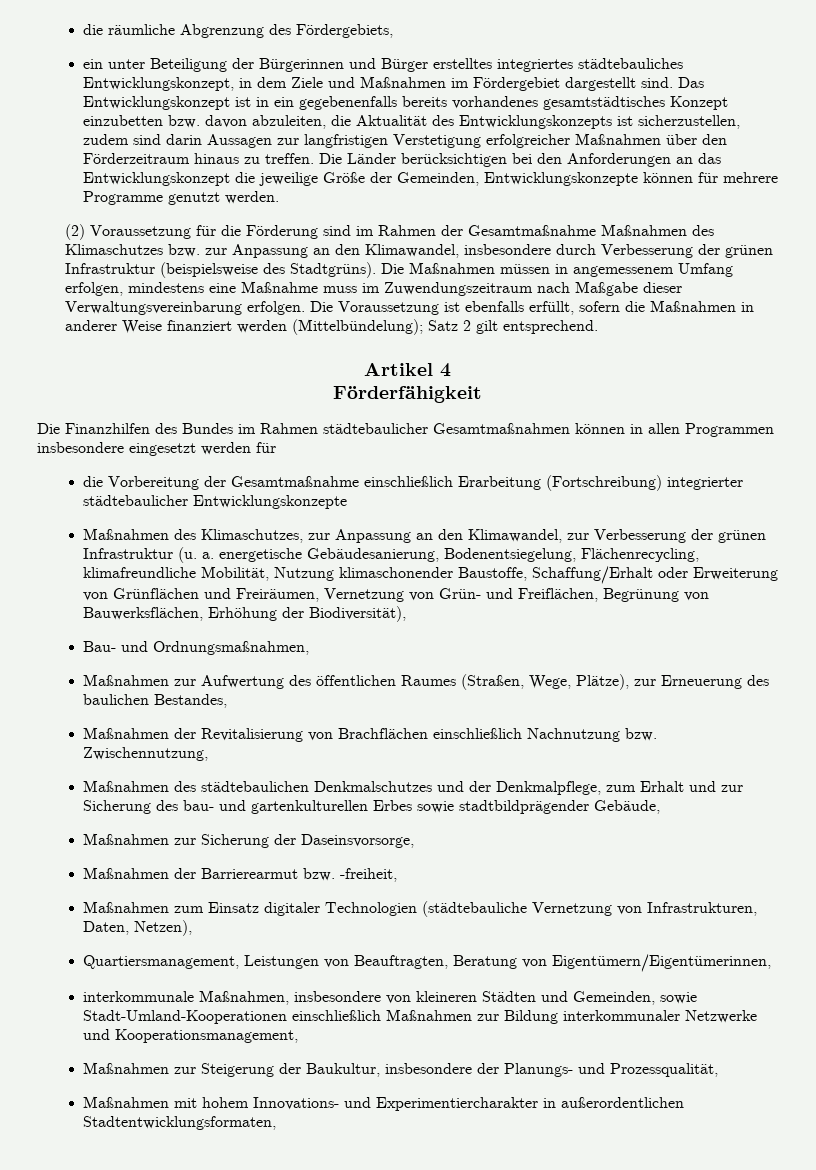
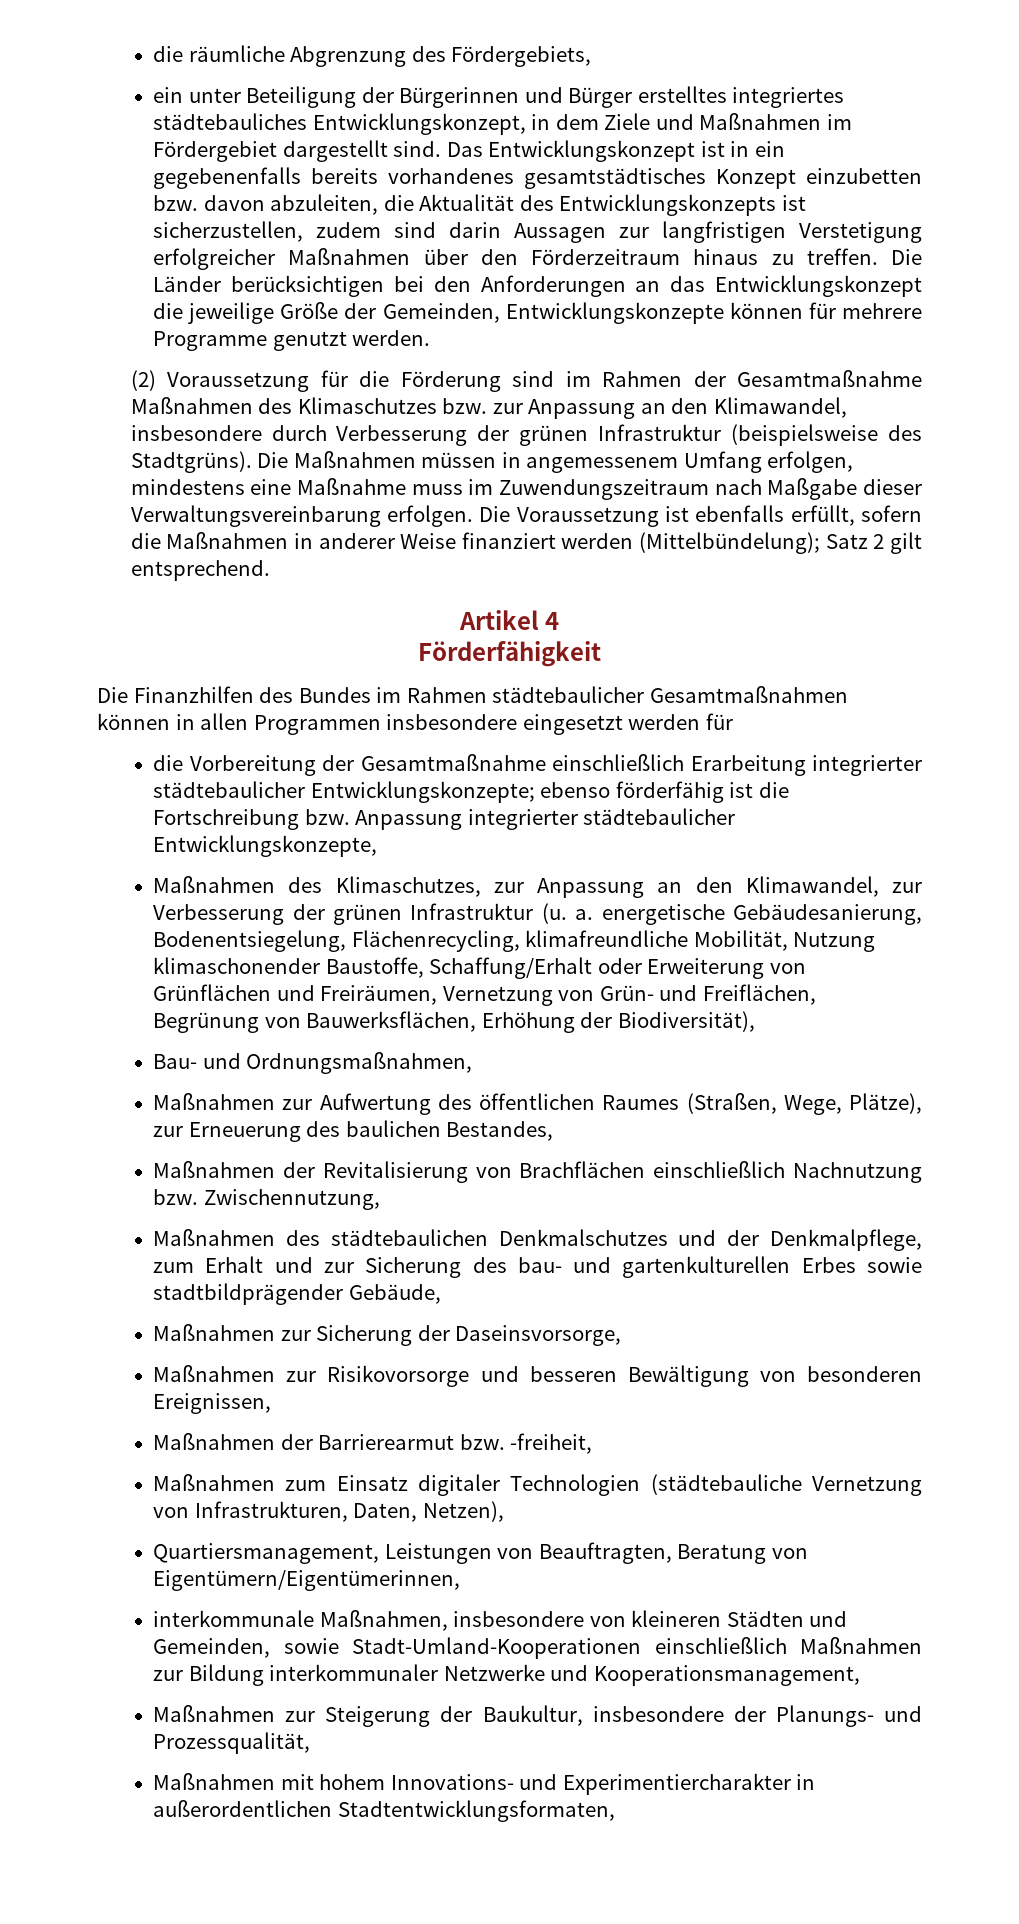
[545,475,743,491] [82,495,347,509] (Fortschreibung) integrierter städtebaulicher Entwicklungskonzepte -> [812,755,922,776] [153,781,789,803] [153,808,736,830] [153,835,378,857] integrierter städtebaulicher Entwicklungskonzepte; ebenso förderfähig ist die Fortschreibung bzw. Anpassung integrierter städtebaulicher Entwicklungskonzepte,
(414, 841) none -> [153,1365,922,1387] [153,1393,272,1414] // Maßnahmen zur Risikovorsorge und besseren Bewältigung von besonderen Ereignissen,

